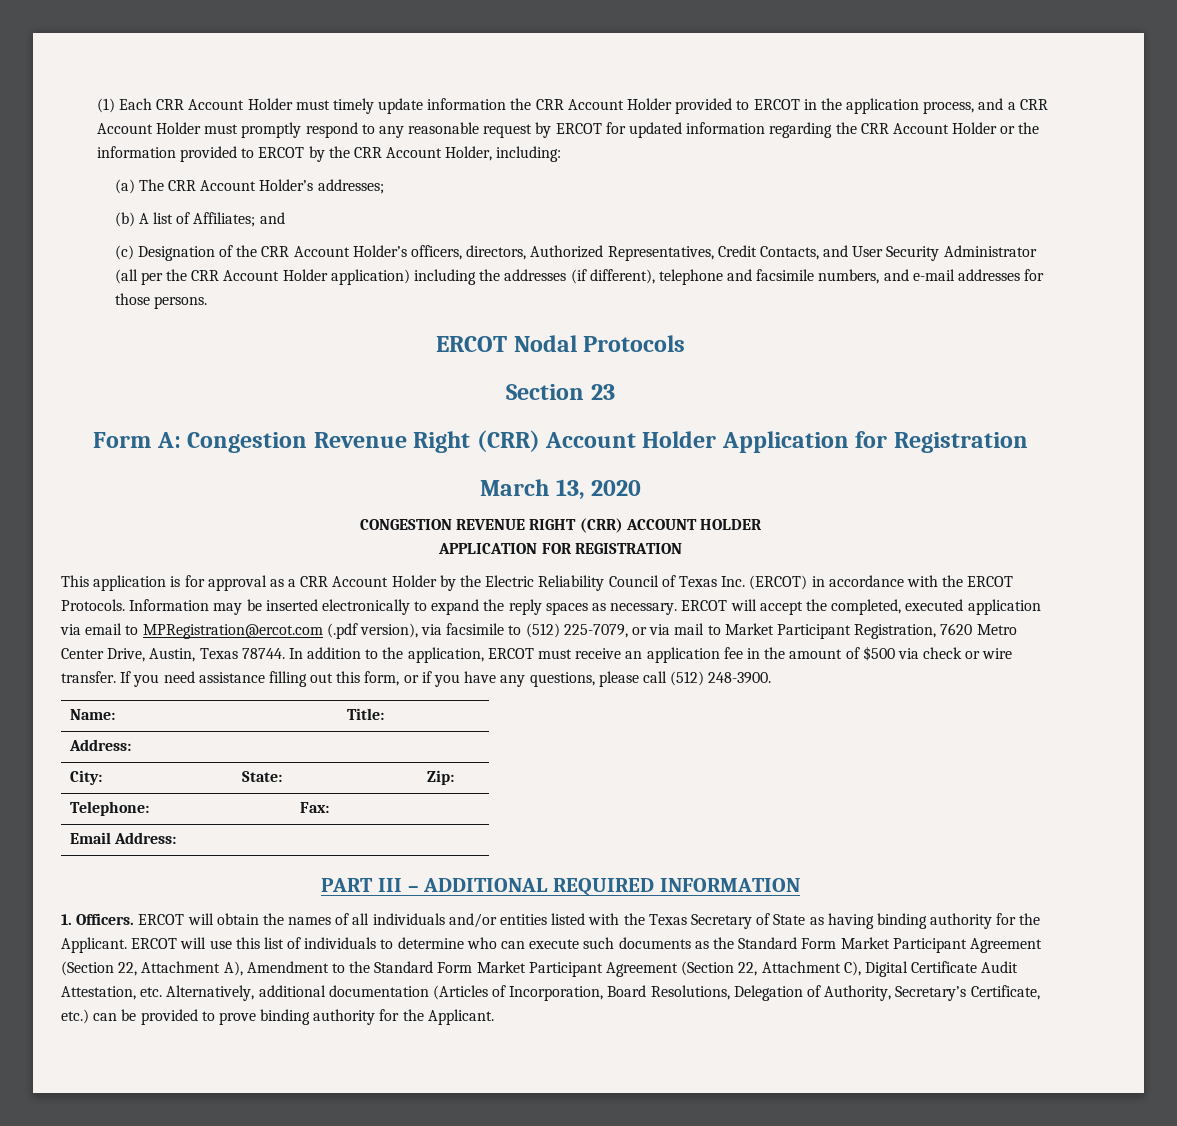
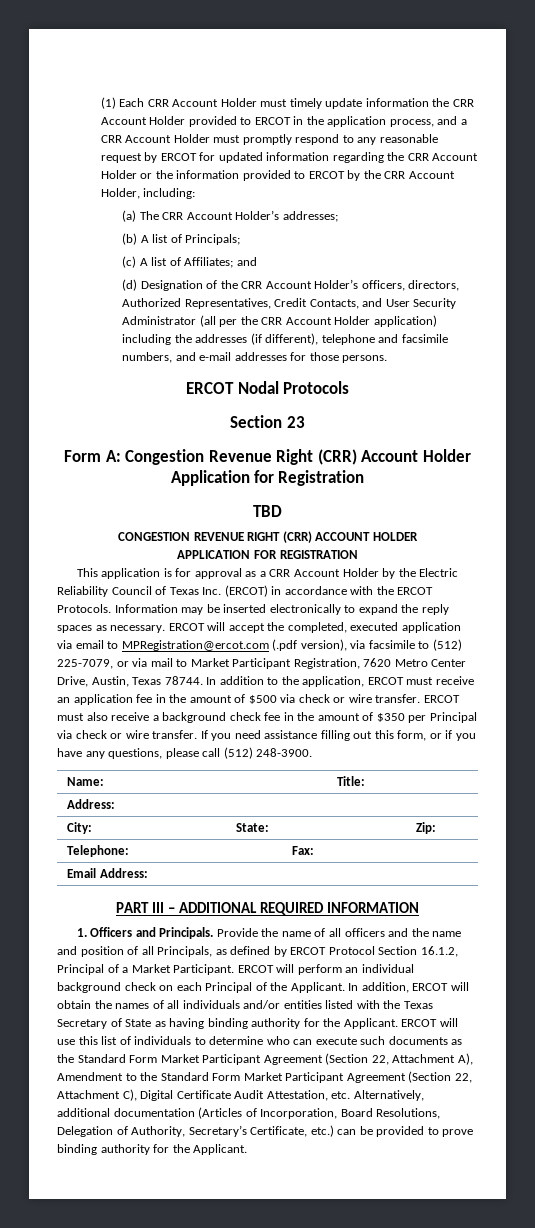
(191, 218) none -> [185,234,241,245] [122,256,181,268] Principals; // (c) A list of
[114,245,134,260] (c) -> [122,279,138,291] (d)
[480,479,641,500] March 13, 2020 -> [253,505,282,517] TBD
(116, 677) none -> [423,695,460,703] [57,712,477,723] [57,730,198,739] ERCOT must also receive a background check fee in the amount of $350 per Principal via check or wire transfer.
[76,913,135,925] Officers. -> [90,927,462,939] [57,946,458,957] [57,964,414,975] [57,982,409,993] Officers and Principals. Provide the name of all officers and the name and position of all Principals, as defined by ERCOT Protocol Section 16.1.2, Principal of a Market Participant. ERCOT will perform an individual background check on each Principal of the Applicant. In addition,

